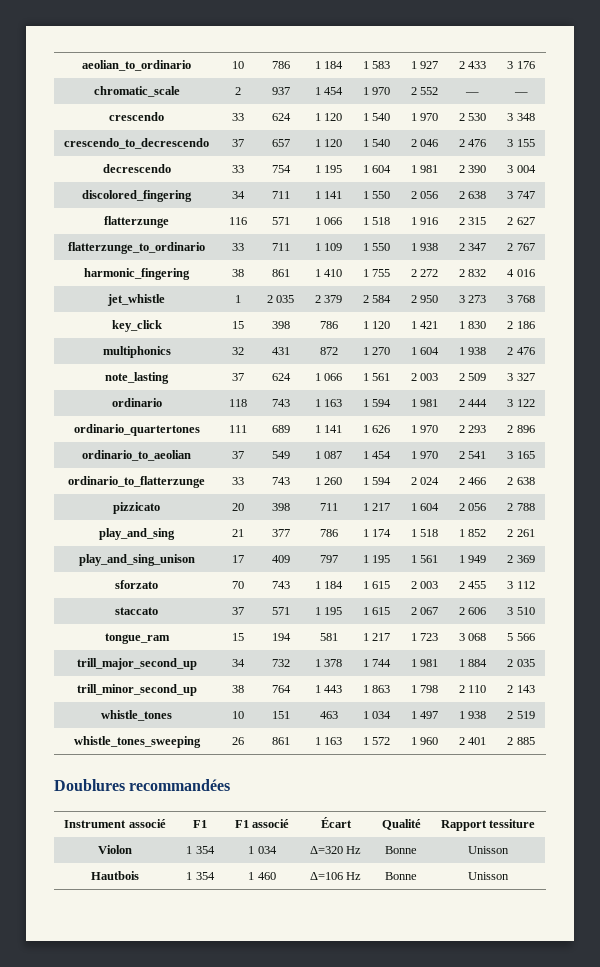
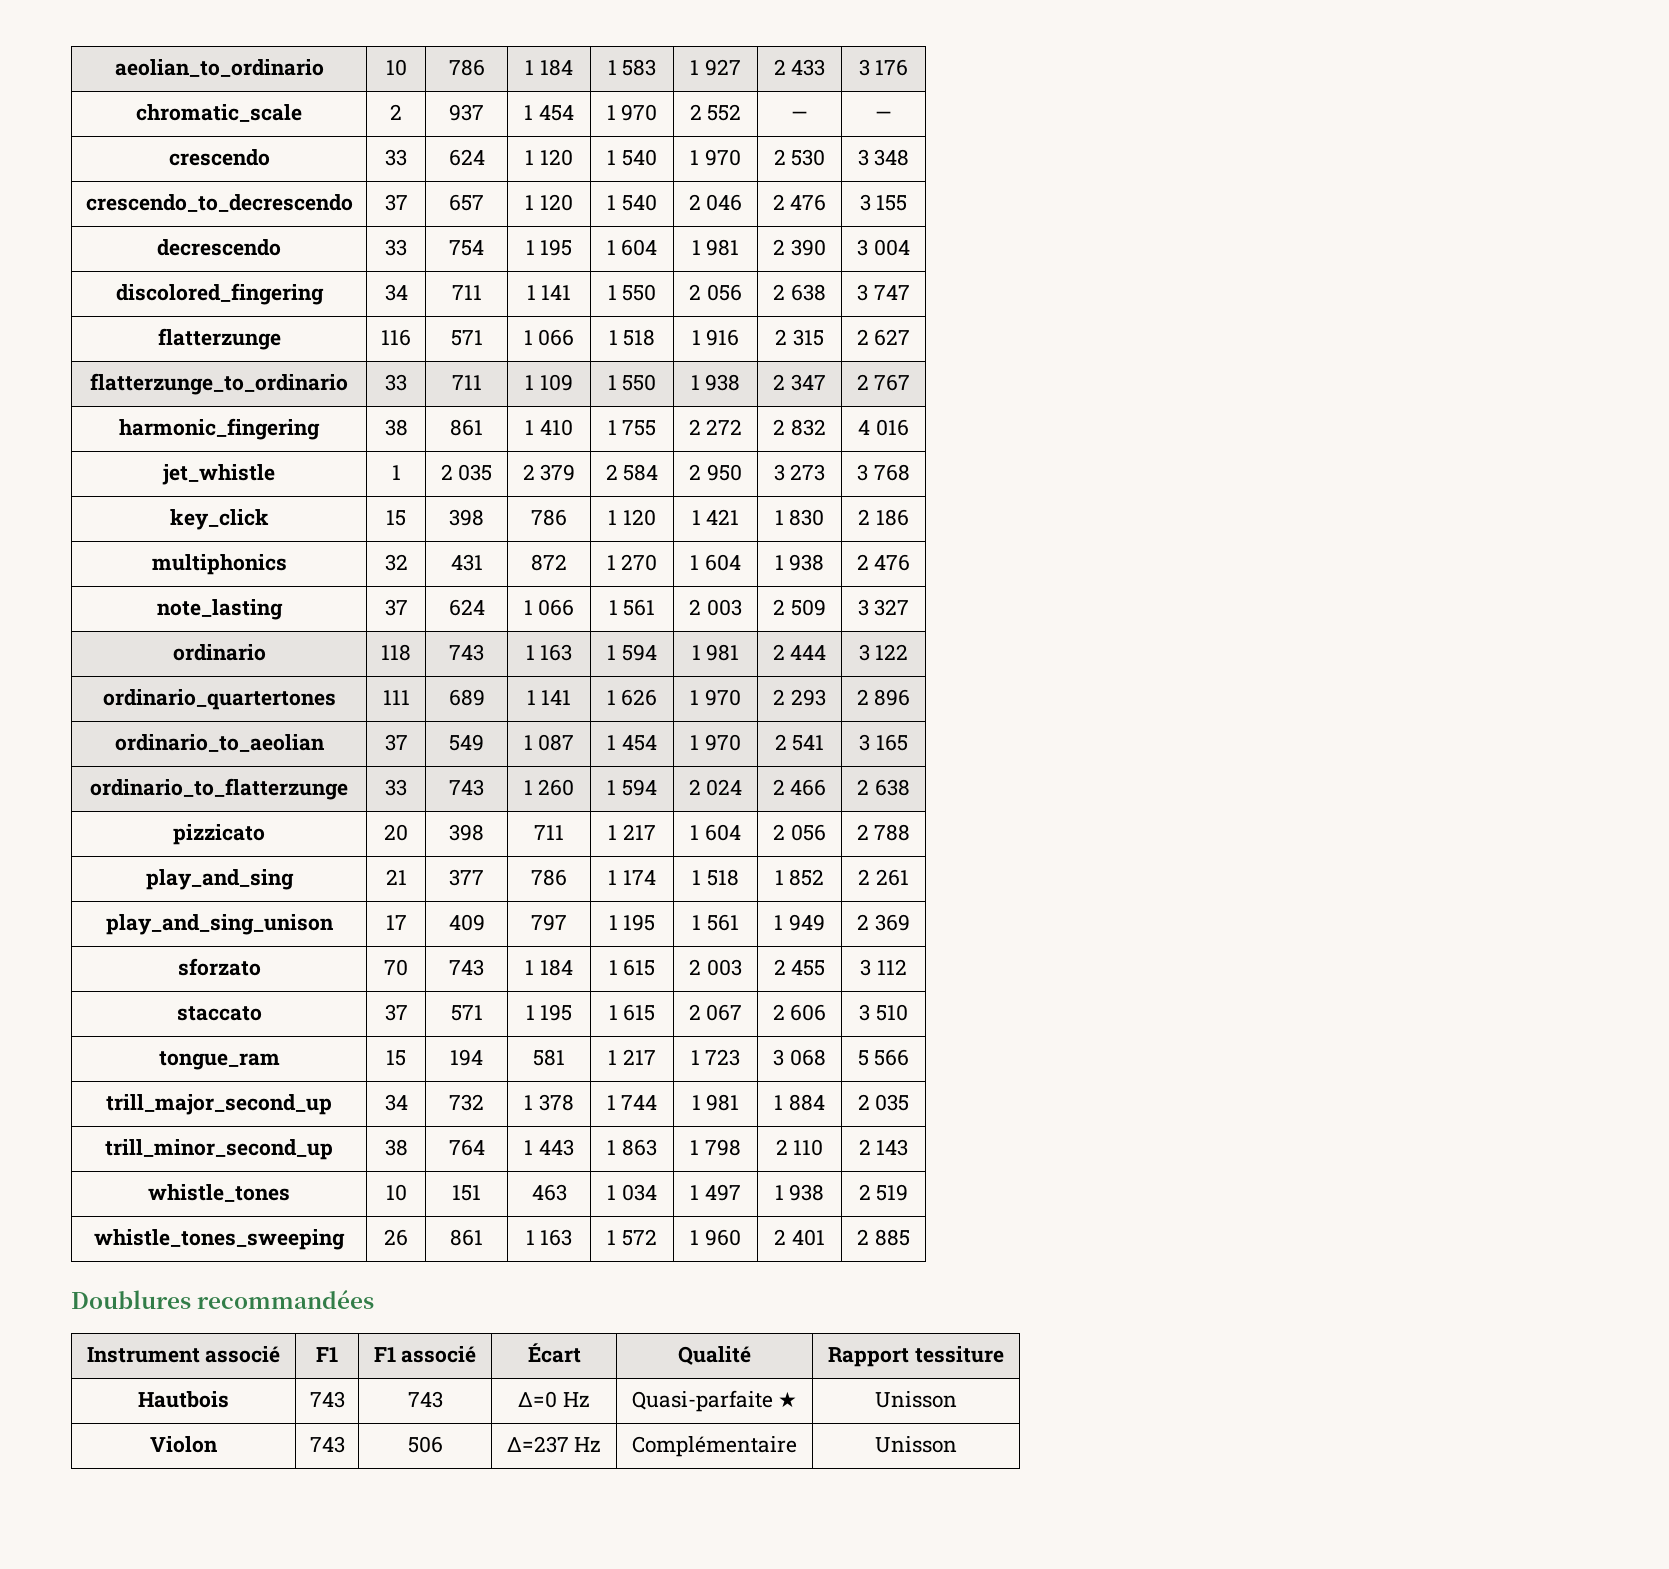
[98,845,132,854] [186,846,215,854] [248,846,277,854] [309,846,362,854] [385,846,417,854] Violon | 1 354 | 1 034 | Δ=320 Hz | Bonne -> [138,1391,229,1408] [309,1391,345,1408] [407,1391,443,1408] [518,1391,590,1408] [631,1390,798,1412] Hautbois | 743 | 743 | Δ=0 Hz | Quasi-parfaite ★
[91,871,139,880] [186,872,215,880] [248,872,276,880] [309,872,362,880] [385,872,417,880] Hautbois | 1 354 | 1 460 | Δ=106 Hz | Bonne -> [150,1436,218,1453] [309,1436,345,1453] [407,1436,443,1453] [506,1436,602,1453] [632,1436,797,1457] Violon | 743 | 506 | Δ=237 Hz | Complémentaire

